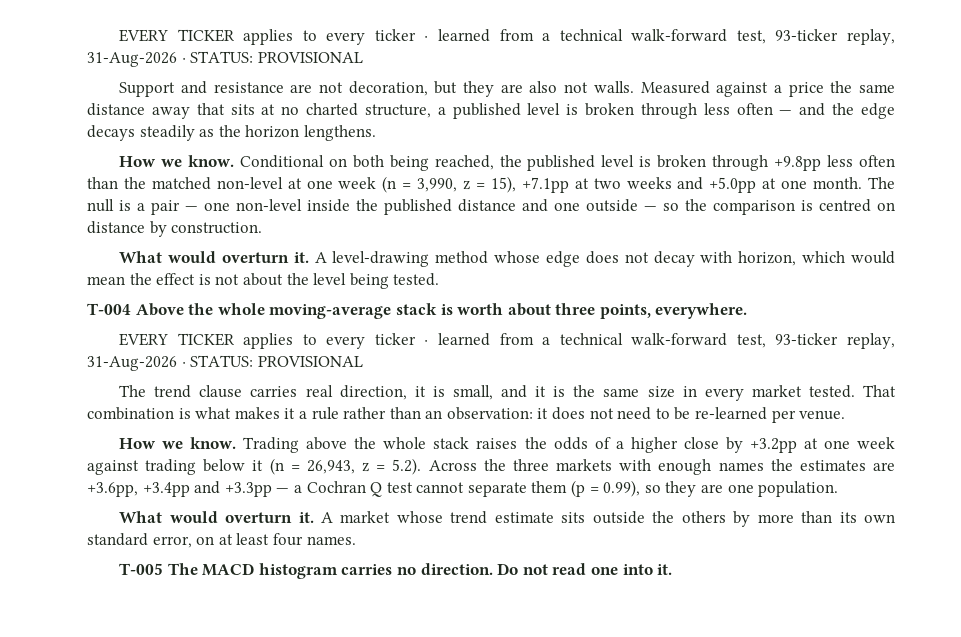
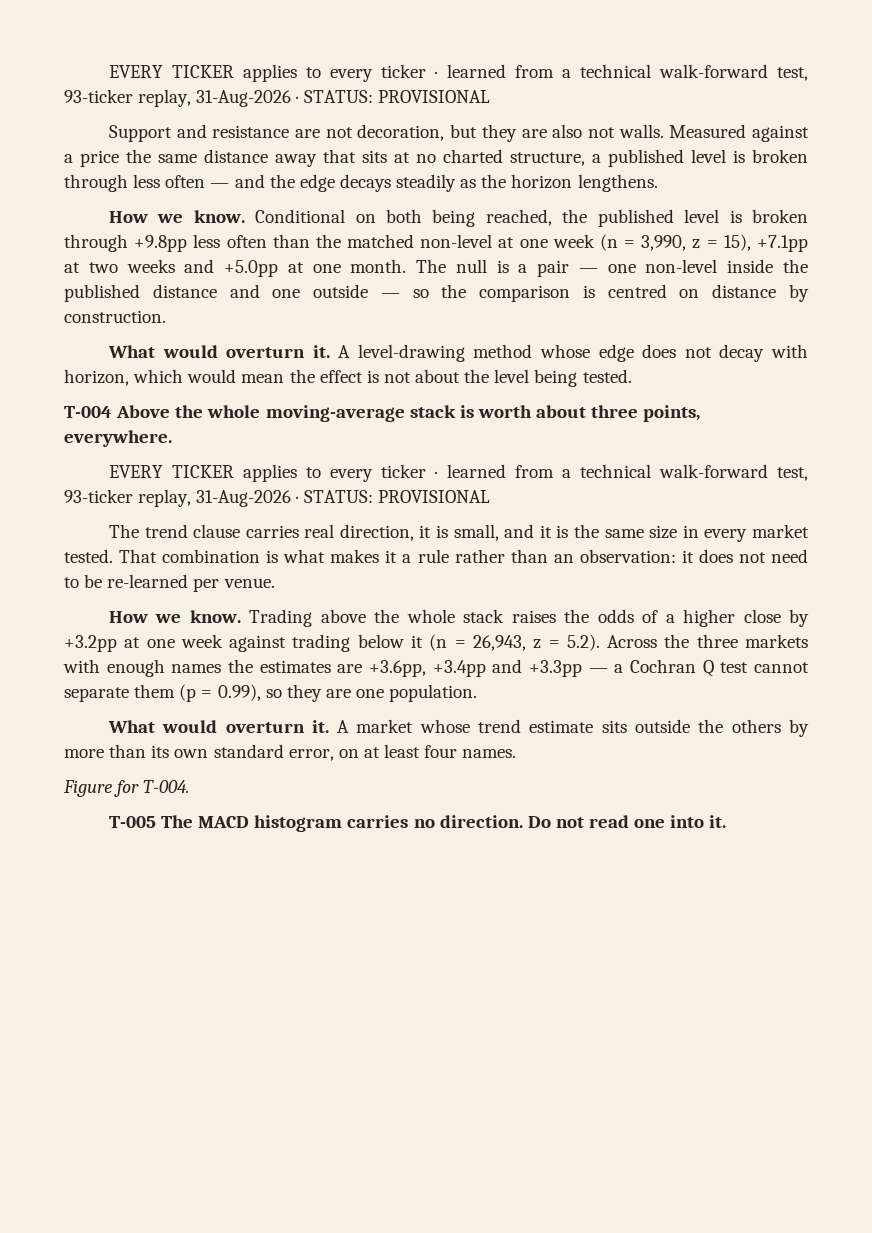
(356, 540) none -> [63,780,190,797] // Figure for T-004.

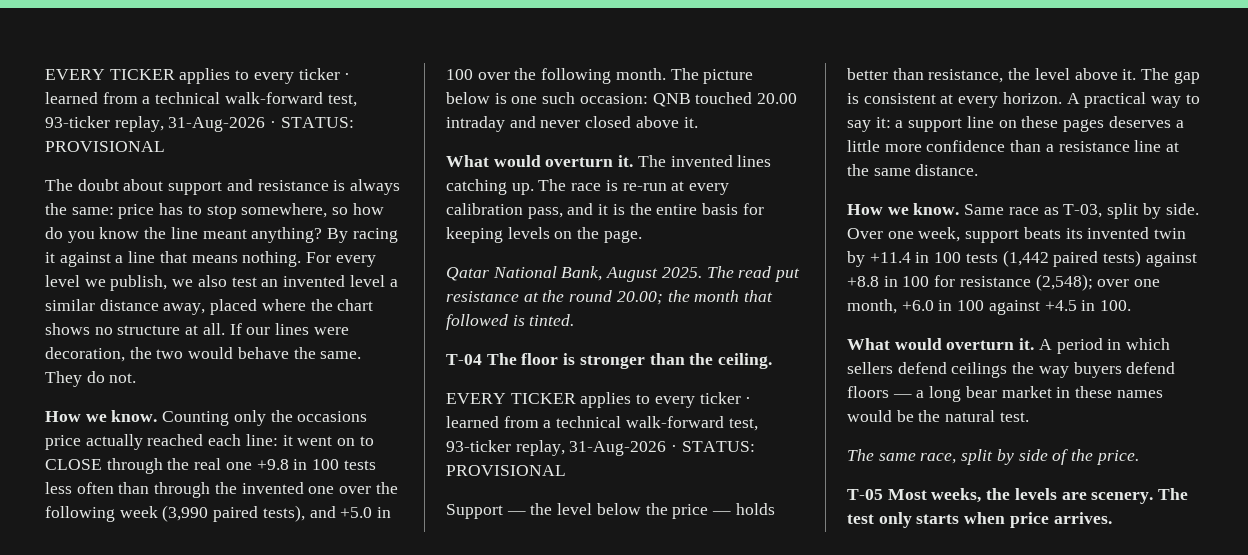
[108,124,809,142] [64,149,808,167] [64,174,658,192] [108,209,808,227] [64,234,808,252] [64,259,808,277] [64,284,809,302] [64,310,166,323] [107,344,808,362] [64,369,632,387] [64,405,701,422] [64,430,172,447] [108,464,809,482] [64,489,490,507] [108,524,809,542] [64,549,808,563] [64,574,275,592] [108,609,809,627] [64,634,808,652] [63,659,809,677] [64,684,478,702] [107,719,809,737] [64,744,517,761] [63,780,190,797] [108,815,727,832] Support and resistance are not decoration, but they are also not walls. Measured against a price the same distance away that sits at no charted structure, a published level is broken through less often — and the edge decays steadily as the horizon lengthens. // How we know. Conditional on both being reached, the published level is broken through +9.8pp less often than the matched non-level at one week (n = 3,990, z = 15), +7.1pp at two weeks and +5.0pp at one month. The null is a pair — one non-level inside the published distance and one outside — so the comparison is centred on distance by construction. // What would overturn it. A level-drawing method whose edge does not decay with horizon, which would mean the effect is not about the level being tested. // T-004 Above the whole moving-average stack is worth about three points, everywhere. // EVERY TICKER applies to every ticker · learned from a technical walk-forward test, 93-ticker replay, 31-Aug-2026 · STATUS: PROVISIONAL // The trend clause carries real direction, it is small, and it is the same size in every market tested. That combination is what makes it a rule rather than an observation: it does not need to be re-learned per venue. // How we know. Trading above the whole stack raises the odds of a higher close by +3.2pp at one week against trading below it (n = 26,943, z = 5.2). Across the three markets with enough names the estimates are +3.6pp, +3.4pp and +3.3pp — a Cochran Q test cannot separate them (p = 0.99), so they are one population. // What would overturn it. A market whose trend estimate sits outside the others by more than its own standard error, on at least four names. // Figure for T-004. // T-005 The MACD histogram carries no direction. Do not read one into it. -> [45,179,401,195] [45,203,384,219] [45,227,398,243] [45,251,376,267] [45,275,398,291] [45,299,374,315] [45,323,349,335] [45,347,362,362] [45,371,137,387] [45,410,368,426] [45,434,374,450] [45,458,376,474] [45,482,398,498] [45,505,392,522] [446,68,754,84] [446,92,798,107] [446,116,698,132] [446,155,772,167] [446,179,730,195] [446,203,764,219] [446,227,642,243] [446,266,801,282] [446,290,774,305] [446,314,575,330] [446,353,773,369] [446,392,752,408] [446,416,758,431] [446,440,755,456] [446,465,566,476] [446,503,775,519] [847,68,1200,84] [847,92,1200,108] [847,116,1184,132] [847,140,1180,152] [847,164,979,176] [847,203,1199,219] [847,227,1187,243] [847,250,1197,267] [847,274,1161,291] [847,299,1132,315] [847,338,1171,354] [847,362,1176,378] [847,386,1163,402] [847,410,1029,422] [847,449,1139,465] [847,488,1189,504] [847,512,1112,528] The doubt about support and resistance is always the same: price has to stop somewhere, so how do you know the line meant anything? By racing it against a line that means nothing. For every level we publish, we also test an invented level a similar distance away, placed where the chart shows no structure at all. If our lines were decoration, the two would behave the same. They do not. // How we know. Counting only the occasions price actually reached each line: it went on to CLOSE through the real one +9.8 in 100 tests less often than through the invented one over the following week (3,990 paired tests), and +5.0 in 100 over the following month. The picture below is one such occasion: QNB touched 20.00 intraday and never closed above it. // What would overturn it. The invented lines catching up. The race is re-run at every calibration pass, and it is the entire basis for keeping levels on the page. // Qatar National Bank, August 2025. The read put resistance at the round 20.00; the month that followed is tinted. // T-04 The floor is stronger than the ceiling. // EVERY TICKER applies to every ticker · learned from a technical walk-forward test, 93-ticker replay, 31-Aug-2026 · STATUS: PROVISIONAL // Support — the level below the price — holds better than resistance, the level above it. The gap is consistent at every horizon. A practical way to say it: a support line on these pages deserves a little more confidence than a resistance line at the same distance. // How we know. Same race as T-03, split by side. Over one week, support beats its invented twin by +11.4 in 100 tests (1,442 paired tests) against +8.8 in 100 for resistance (2,548); over one month, +6.0 in 100 against +4.5 in 100. // What would overturn it. A period in which sellers defend ceilings the way buyers defend floors — a long bear market in these names would be the natural test. // The same race, split by side of the price. // T-05 Most weeks, the levels are scenery. The test only starts when price arrives.

